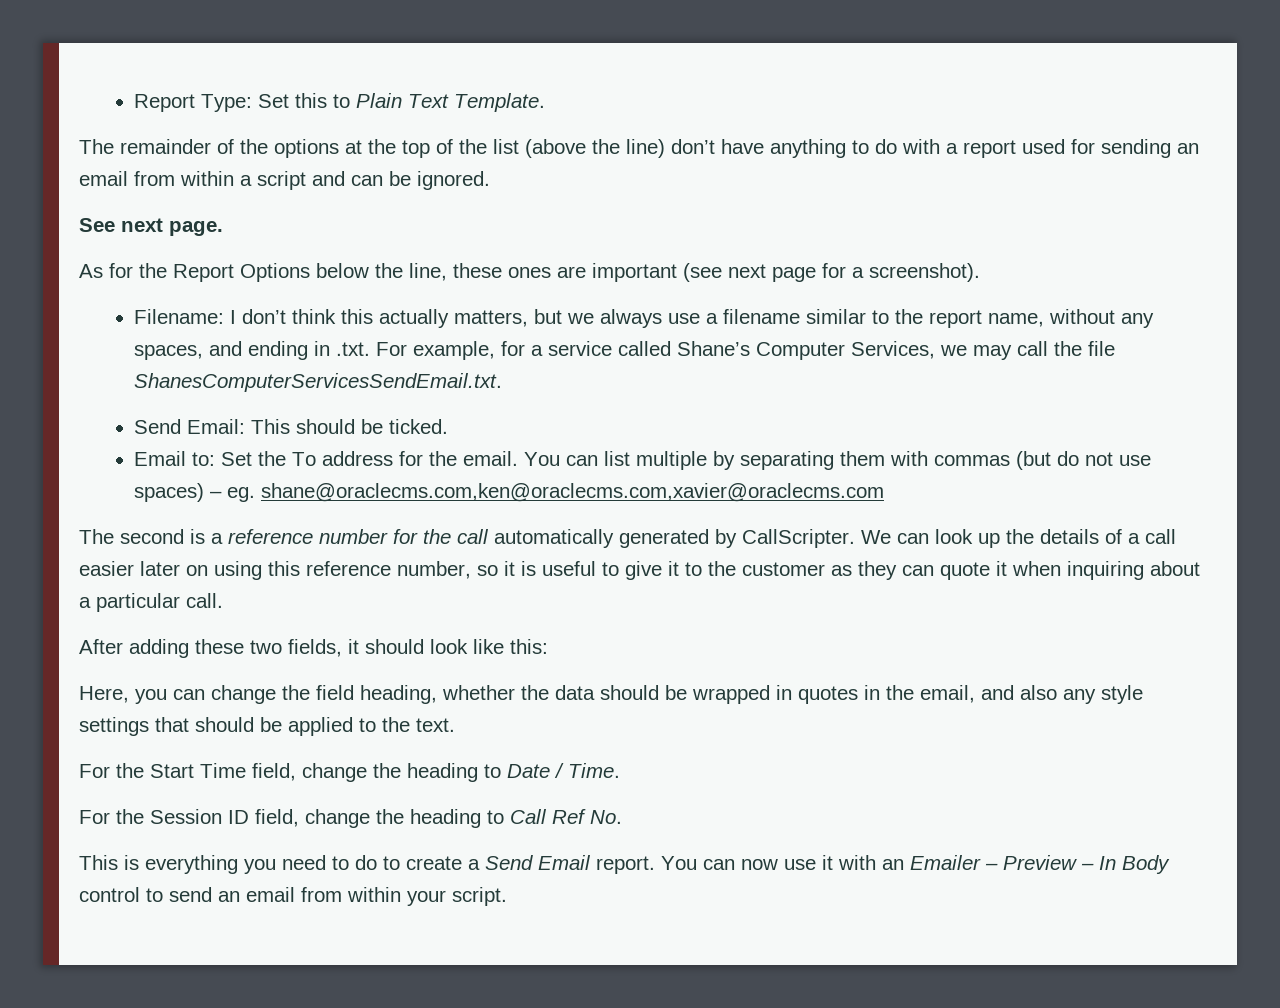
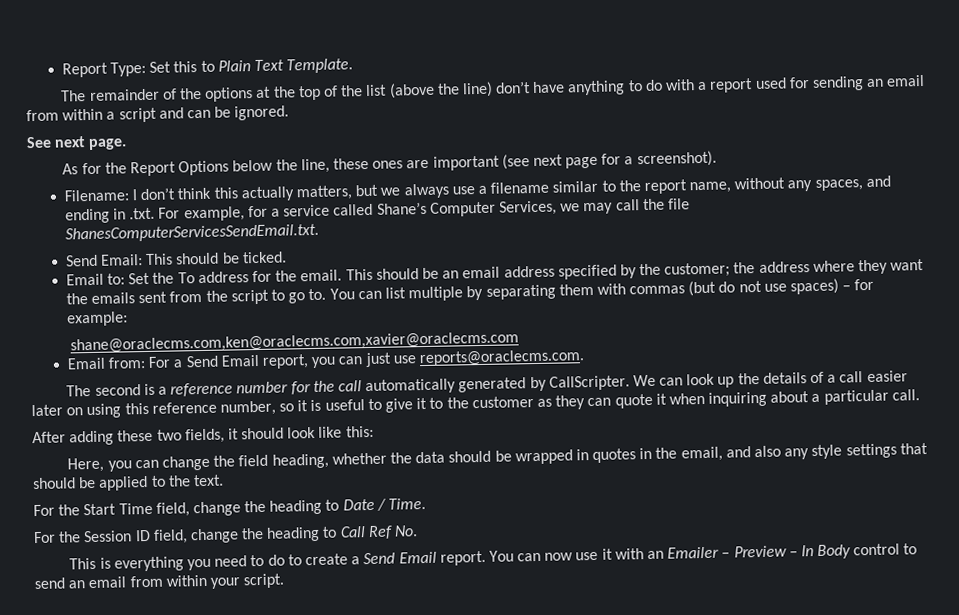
(519, 458) none -> [345,258,925,281] [65,288,327,305] This should be an email address specified by the customer; the address where they want the emails sent from the script to go to.
[227,487,256,502] eg. -> [854,278,875,291] [66,311,128,327] for example: //
(885, 492) none -> [66,349,585,370] // Email from: For a Send Email report, you can just use reports@oraclecms.com.

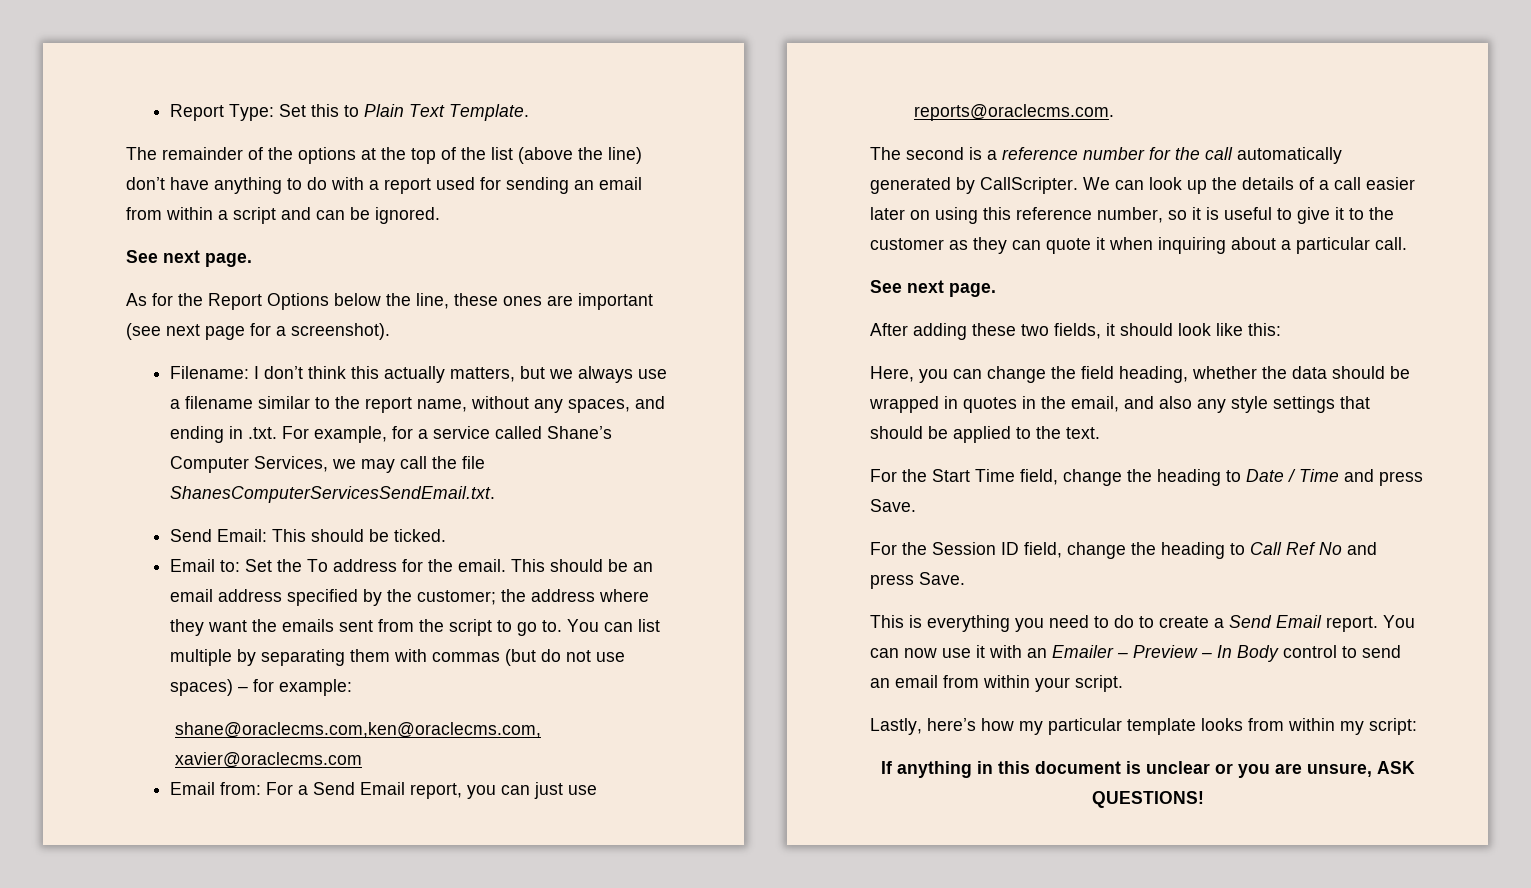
(920, 395) none -> [870,280,996,297] // See next page.
[388,497,427,510] Time. -> [1299,469,1423,486] [870,499,916,512] Time and press Save.
[394,525,419,537] No. -> [1319,542,1377,555] [870,572,965,589] No and press Save.
(286, 581) none -> [870,718,1417,735] [880,761,1415,778] [1091,791,1204,808] // Lastly, here’s how my particular template looks from within my script: // If anything in this document is unclear or you are unsure, ASK QUESTIONS!

